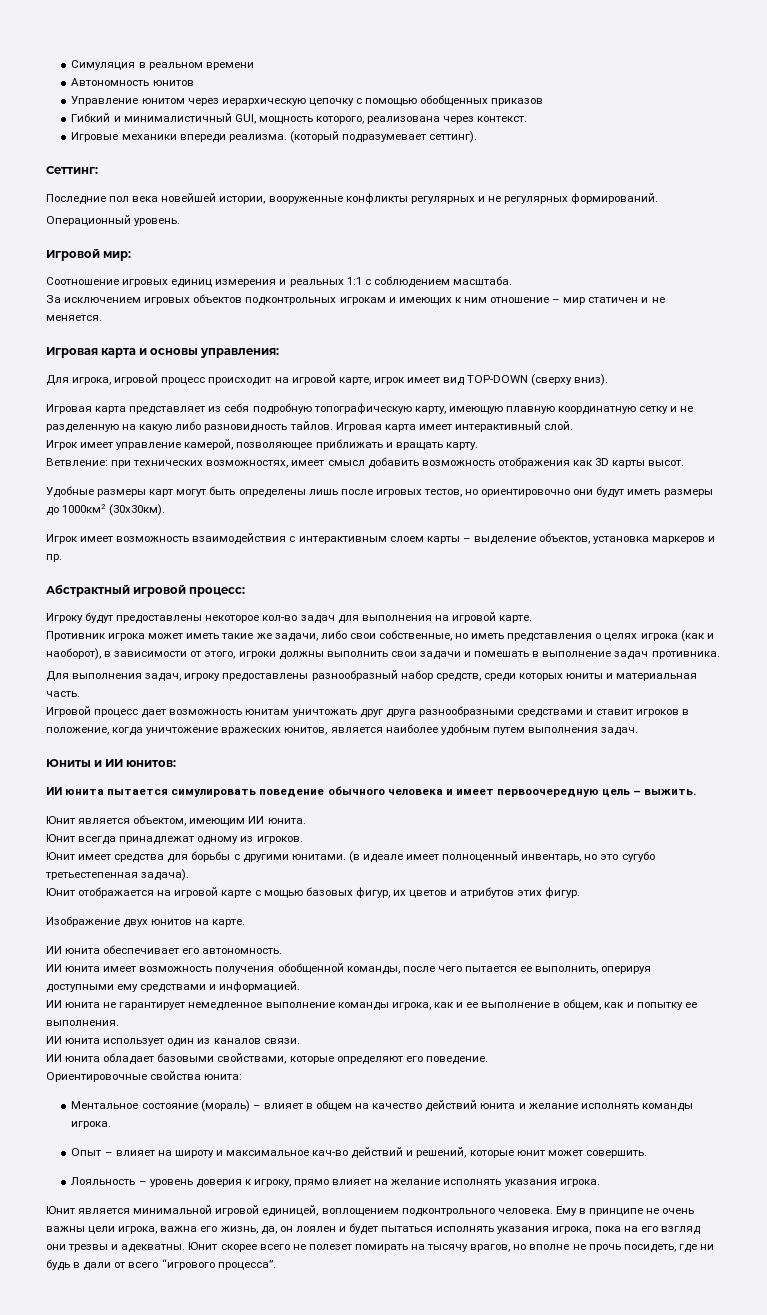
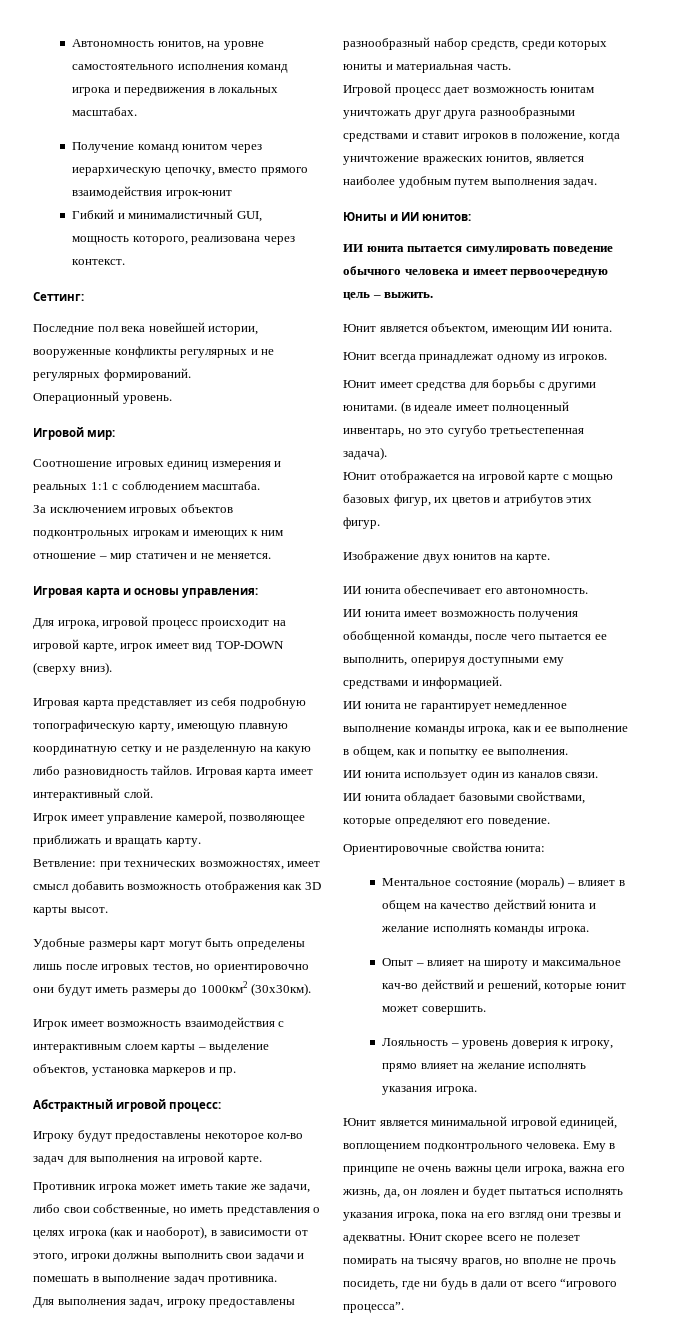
[71,60,254,70] [71,78,194,86] [71,95,544,106] Симуляция в реальном времени // Автономность юнитов // Управление юнитом через иерархическую цепочку с помощью обобщенных приказов -> [72,39,264,50] [72,64,289,73] [72,87,279,96] [72,107,138,116] [72,142,262,153] [72,167,308,176] [72,186,232,199] Автономность юнитов, на уровне самостоятельного исполнения команд игрока и передвижения в локальных масштабах. // Получение команд юнитом через иерархическую цепочку, вместо прямого взаимодействия игрок-юнит
[71,131,478,143] // Игровые механики впереди реализма. (который подразумевает сеттинг). -> (126, 262) none

